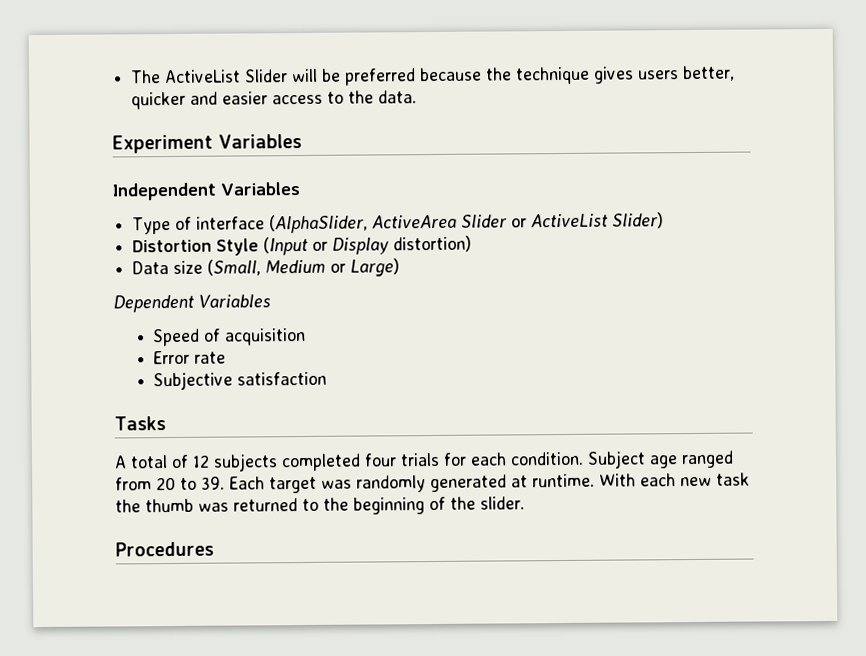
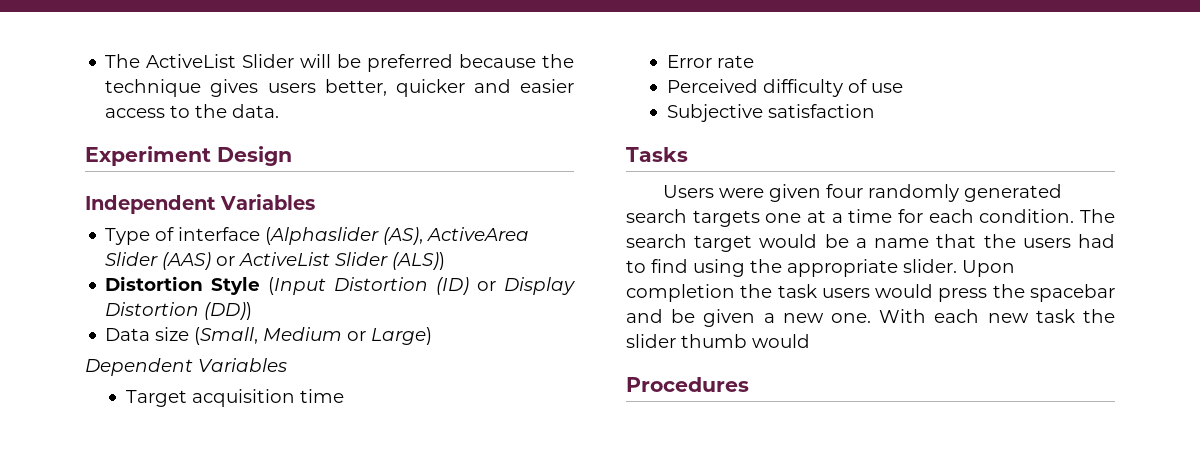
[218,134,302,149] Variables -> [217,146,292,166] Design
[269,214,369,234] (AlphaSlider, -> [265,227,424,245] (Alphaslider (AS),
(508, 221) none -> [162,252,212,270] (AAS)
[612,212,665,229] Slider) -> [335,252,446,270] Slider (ALS))
[312,235,473,255] or Display distortion) -> [334,277,575,295] [105,302,253,320] Distortion (ID) or Display Distortion (DD))
[153,328,222,347] Speed of -> [125,390,187,407] Target
(307, 336) none -> [299,389,344,403] time
(227, 357) none -> [666,79,903,97] // Perceived difficulty of use
[114,450,734,472] [115,473,595,494] A total of 12 subjects completed four trials for each condition. Subject age ranged from 20 to 39. Each target was randomly generated at runtime. -> [662,184,1062,202] [626,209,1115,227] [626,234,1115,252] [626,259,1015,277] [626,284,1115,302] [626,309,871,327] Users were given four randomly generated search targets one at a time for each condition. The search target would be a name that the users had to find using the appropriate slider. Upon completion the task users would press the spacebar and be given a new one.
[145,496,525,515] thumb was returned to the beginning of the slider. -> [626,334,810,348] slider thumb would

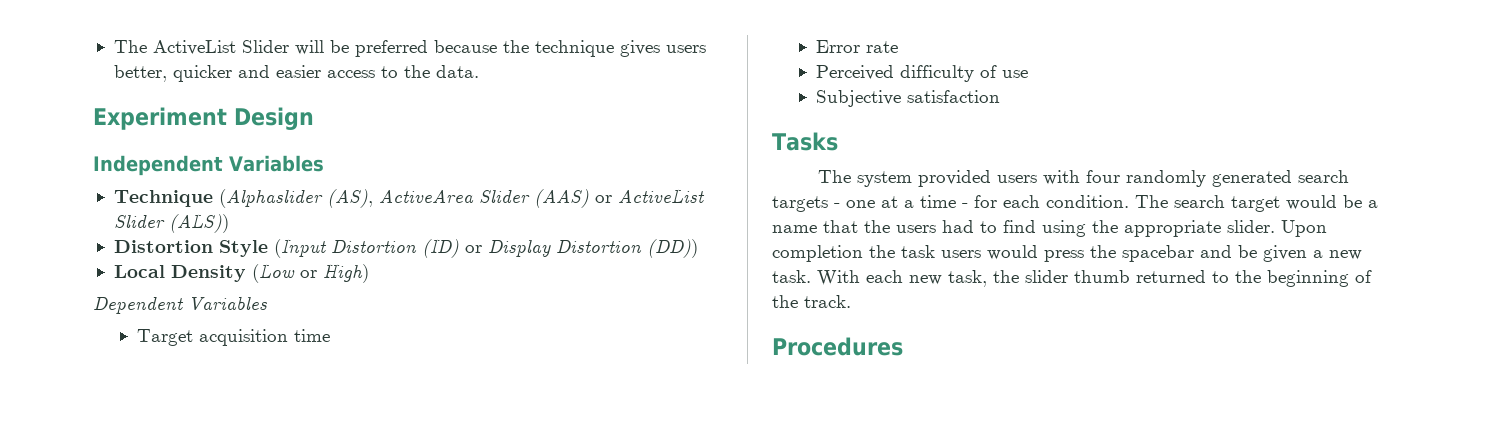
[105,227,261,245] Type of interface -> [113,190,213,207] Technique
[105,327,433,345] Data size (Small, Medium or Large) -> [113,264,369,283] Local Density (Low or High)
[662,184,821,202] Users were given -> [817,170,1080,187] The system provided users with
(760, 218) none -> [834,203,840,208] -
(893, 216) none -> [962,203,968,208] -
[831,313,871,323] one. -> [772,270,811,283] task.
[1035,309,1075,323] task -> [948,270,987,287] task,
[752,334,810,348] would -> [1136,270,1372,287] [772,295,851,308] returned to the beginning of the track.

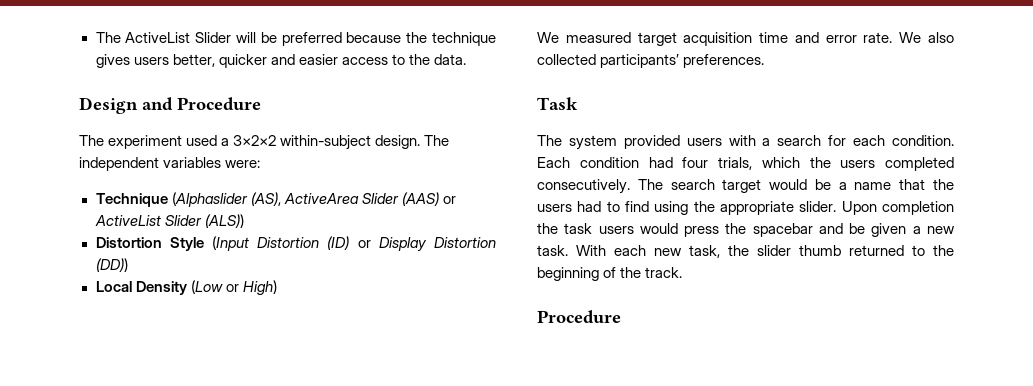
[93,107,227,130] Experiment -> (466, 59) none
[93,155,324,176] // Independent Variables -> [142,97,261,111] [79,135,450,150] [79,157,261,171] and Procedure // The experiment used a 3×2×2 within-subject design. The independent variables were:
[93,296,267,314] [136,329,193,346] Dependent Variables // Target -> [537,32,677,46] We measured target
[815,40,898,53] [815,65,1028,82] [815,90,1000,107] [772,132,838,151] // Error rate // Perceived difficulty of use // Subjective satisfaction // Tasks -> [794,32,954,43] [537,54,765,68] [537,97,578,110] and error rate. We also collected participants’ preferences. // Task
[1085,170,1349,187] [772,195,1129,212] four randomly generated search targets - one at a time - for each condition. -> [762,135,954,146] [537,157,954,171] [537,179,630,194] a search for each condition. Each condition had four trials, which the users completed consecutively.
[772,337,903,356] Procedures -> [537,310,621,324] Procedure

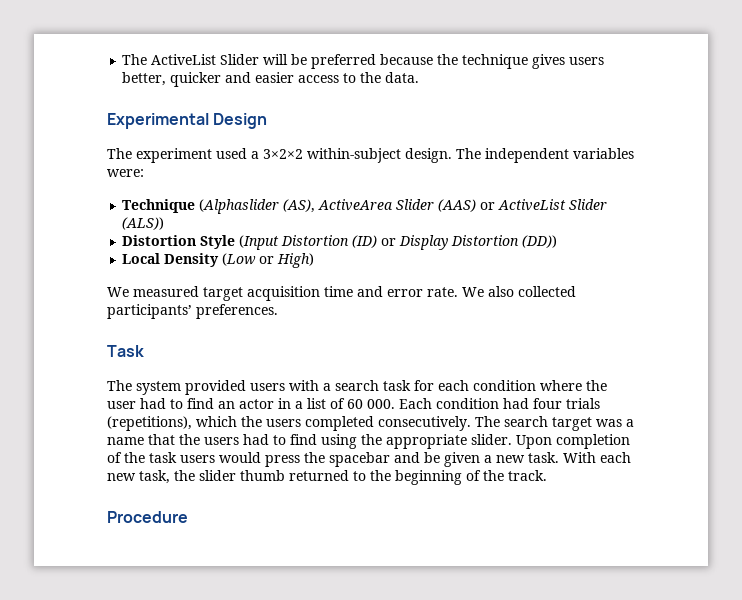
(466, 59) none -> [107,113,209,129] Experimental
[142,97,261,111] and Procedure -> (268, 121) none
(822, 140) none -> [383,380,411,391] task
[892,135,954,146] condition. -> [473,380,607,391] [107,398,395,409] condition where the user had to find an actor in a list of 60 000.
[718,157,752,170] trials, -> [566,398,600,409] [107,416,192,431] trials (repetitions),
[769,179,831,190] would be -> [596,419,622,427] was
(954, 208) none -> [107,452,122,463] of

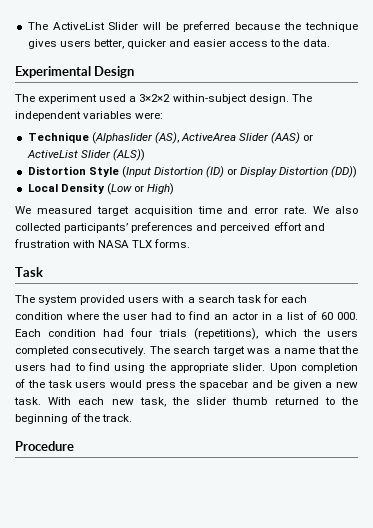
[196,304,278,319] preferences. -> [131,222,325,233] [14,239,191,248] preferences and perceived effort and frustration with NASA TLX forms.

